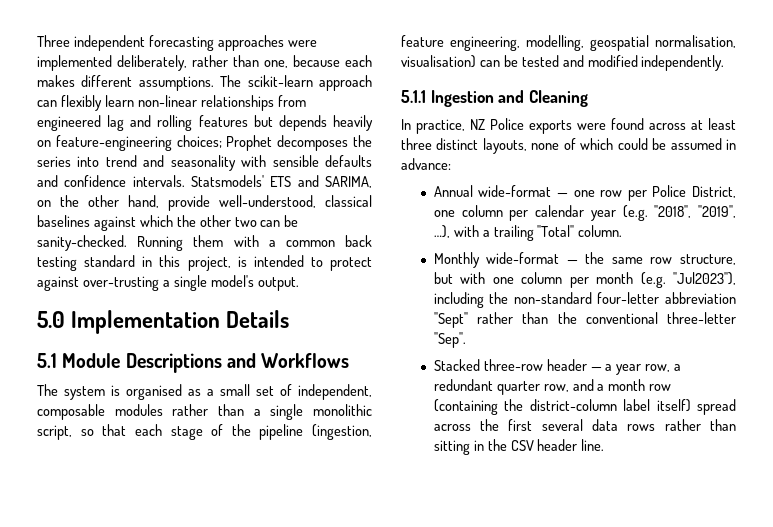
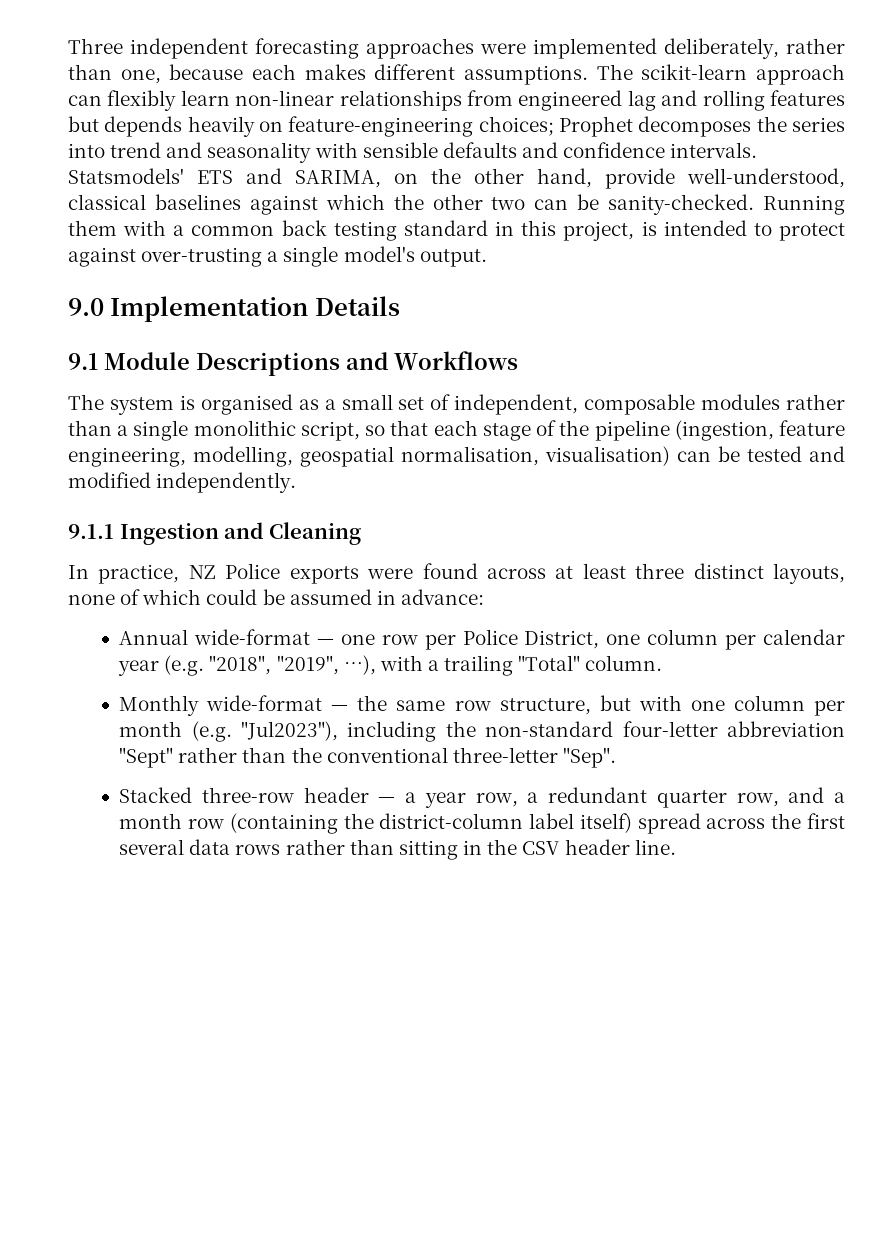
[37,311,65,328] 5.0 -> [68,298,104,316] 9.0
[37,353,57,368] 5.1 -> [68,353,98,370] 9.1
[401,90,426,103] 5.1.1 -> [68,524,114,539] 9.1.1

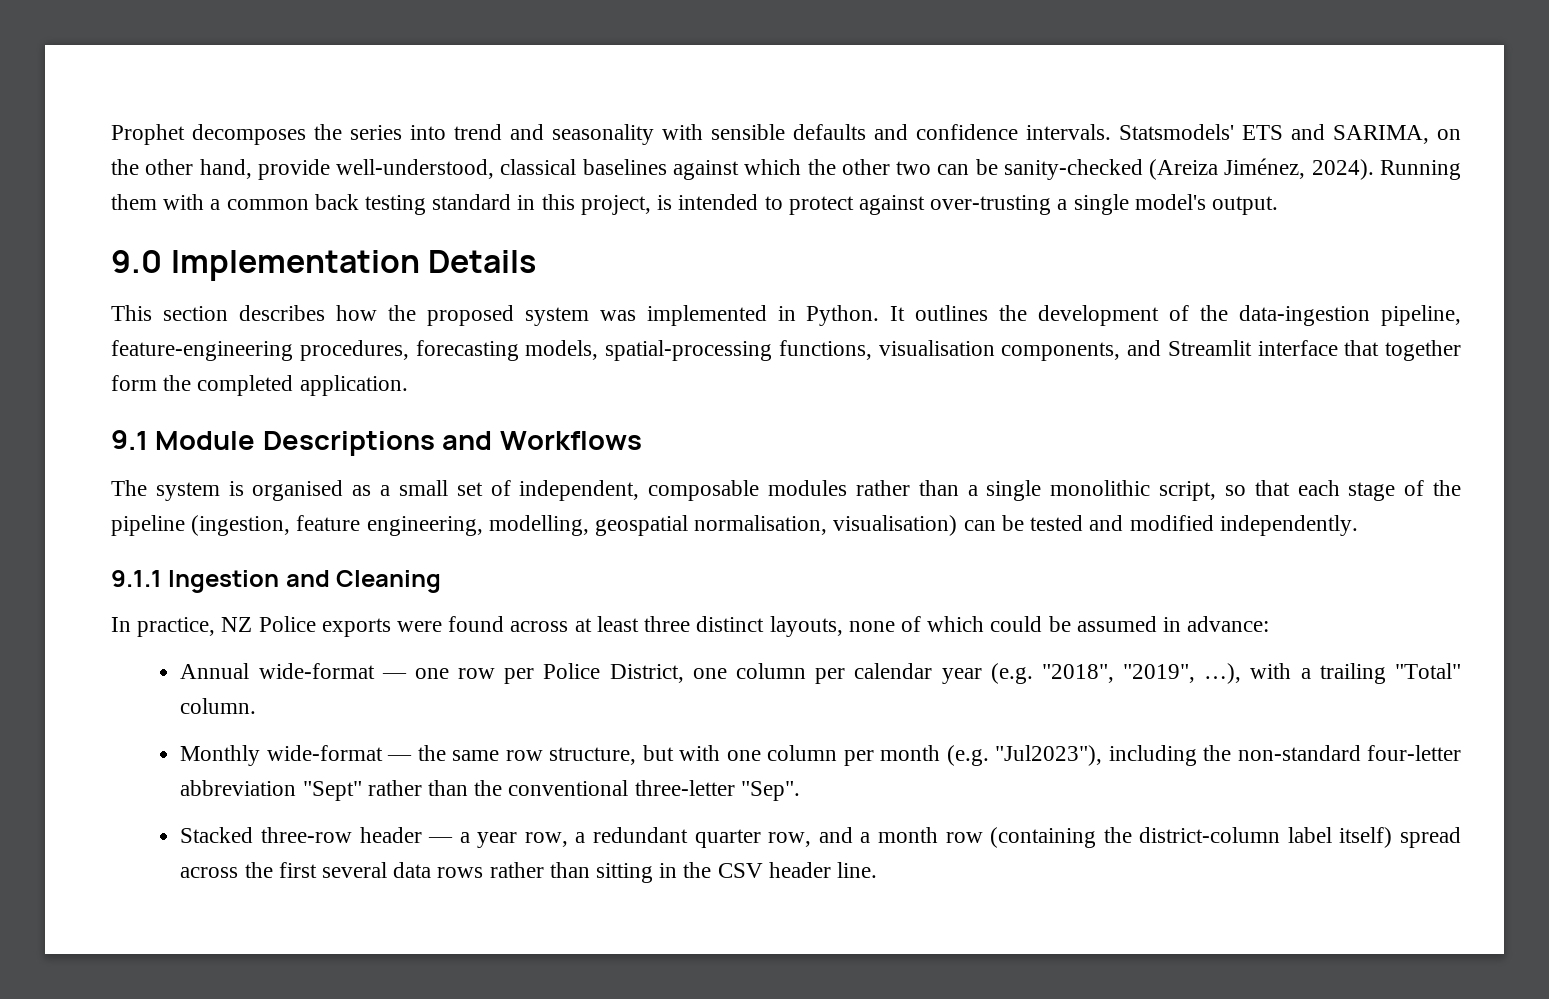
[68,38,845,59] [68,64,845,85] [68,90,845,111] [68,116,554,137] Three independent forecasting approaches were implemented deliberately, rather than one, because each makes different assumptions. The scikit-learn approach can flexibly learn non-linear relationships from engineered lag and rolling features but depends heavily on feature-engineering choices; -> (111, 134) none
[608,194,755,215] sanity-checked. -> [1003,158,1374,180] sanity-checked (Areiza Jiménez, 2024).
(400, 306) none -> [111,305,1461,326] [111,340,1461,361] [111,375,408,396] // This section describes how the proposed system was implemented in Python. It outlines the development of the data-ingestion pipeline, feature-engineering procedures, forecasting models, spatial-processing functions, visualisation components, and Streamlit interface that together form the completed application.

